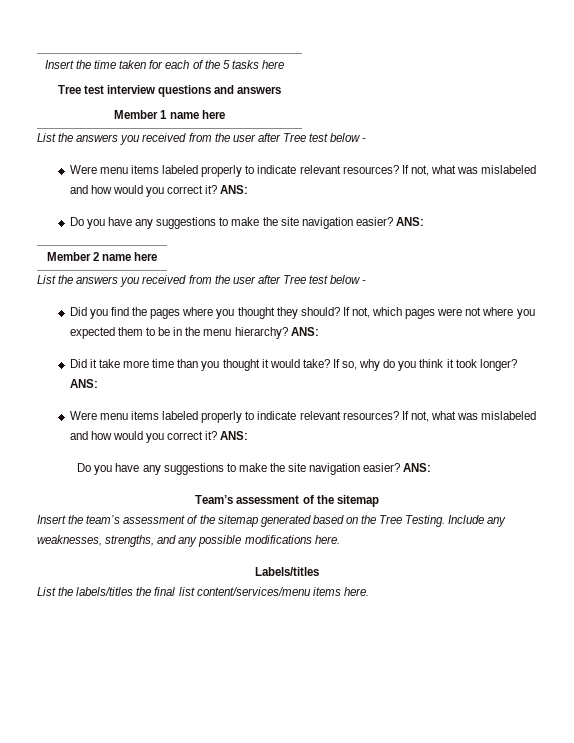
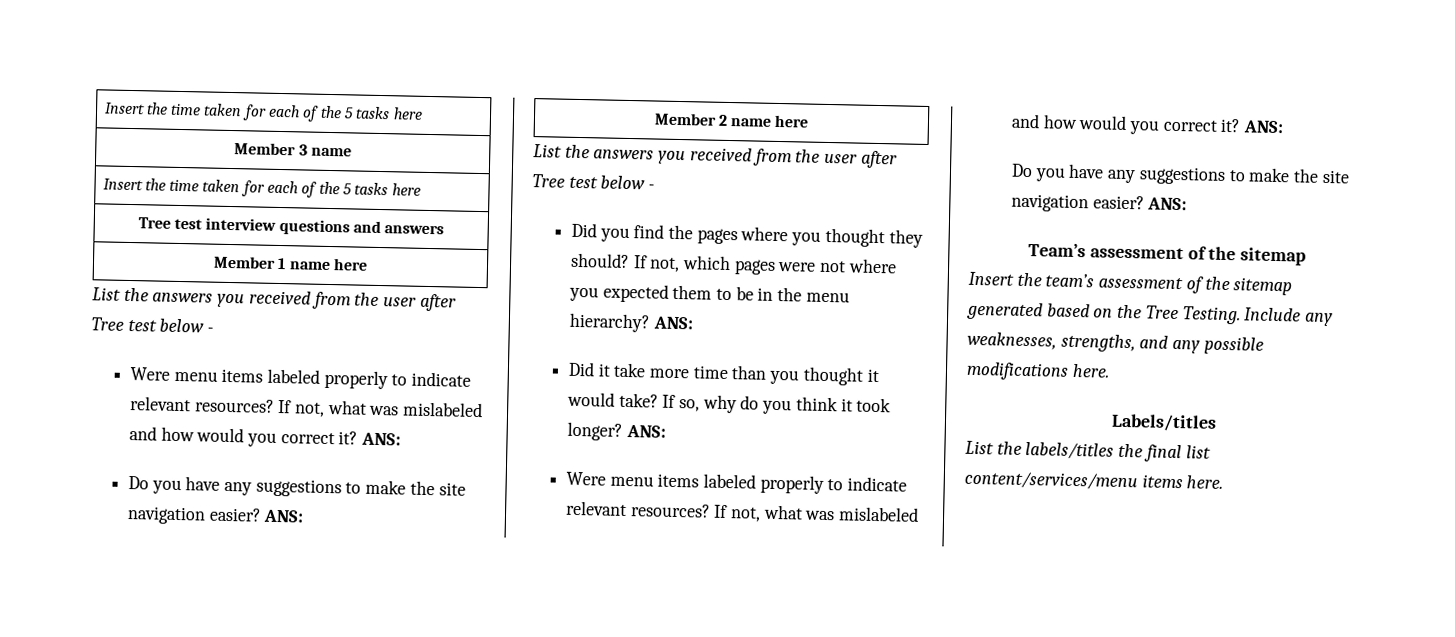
(284, 64) none -> [234,142,352,157] [102,178,421,198] // Member 3 name // Insert the time taken for each of the 5 tasks here

